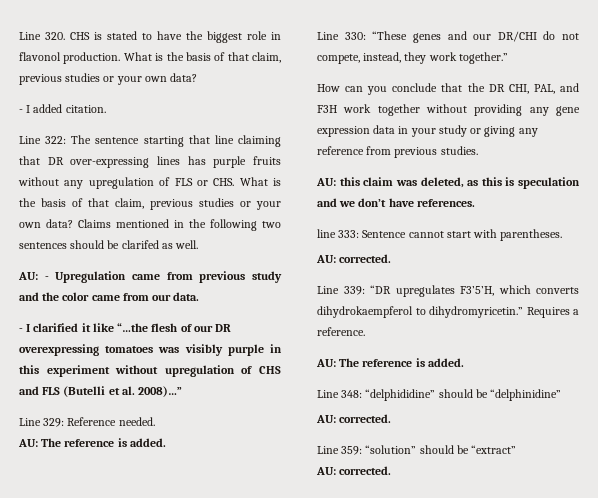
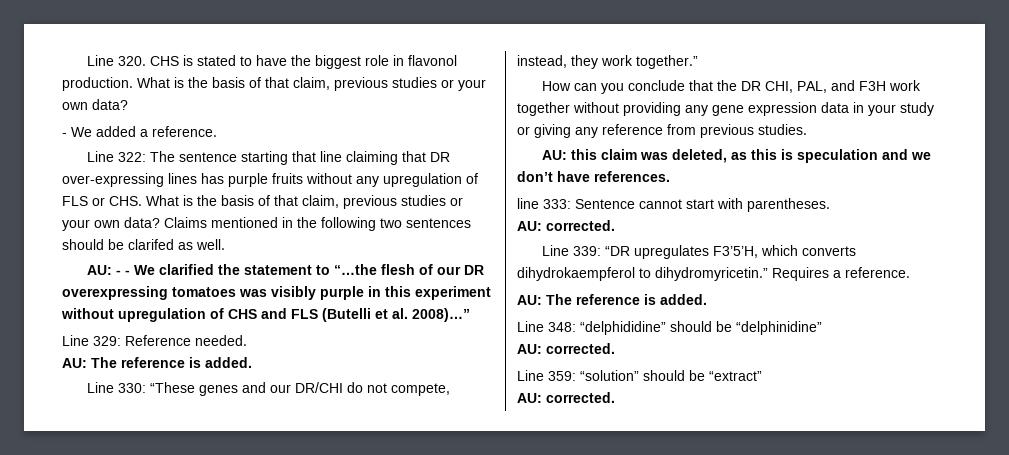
[26,104,106,113] I added citation. -> [71,126,217,137] We added a reference.
[55,271,282,283] [19,292,200,301] [19,323,114,332] Upregulation came from previous study and the color came from our data. // - I clarified it like -> [125,264,331,275] - We clarified the statement to

